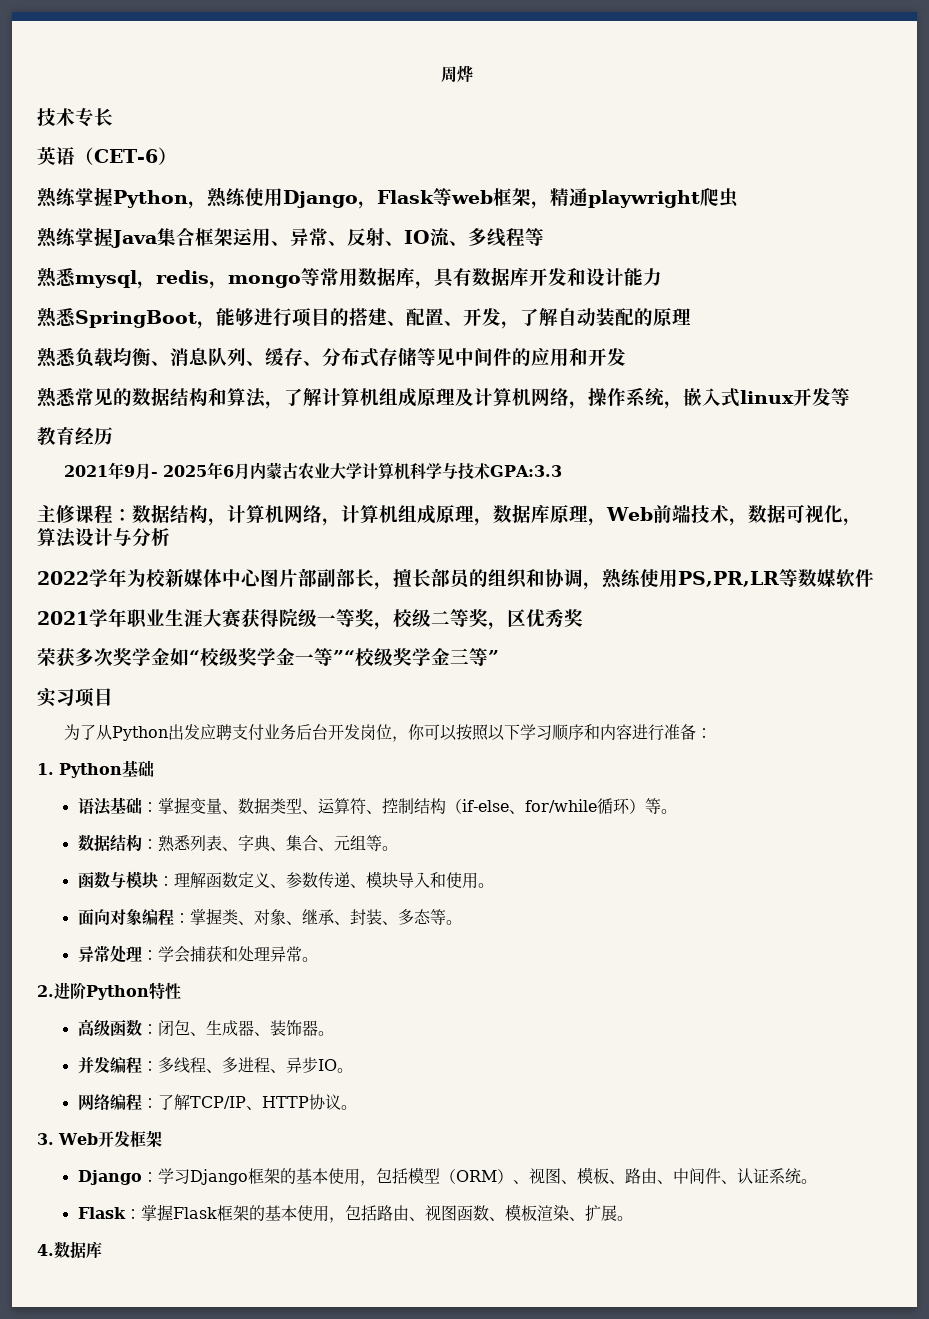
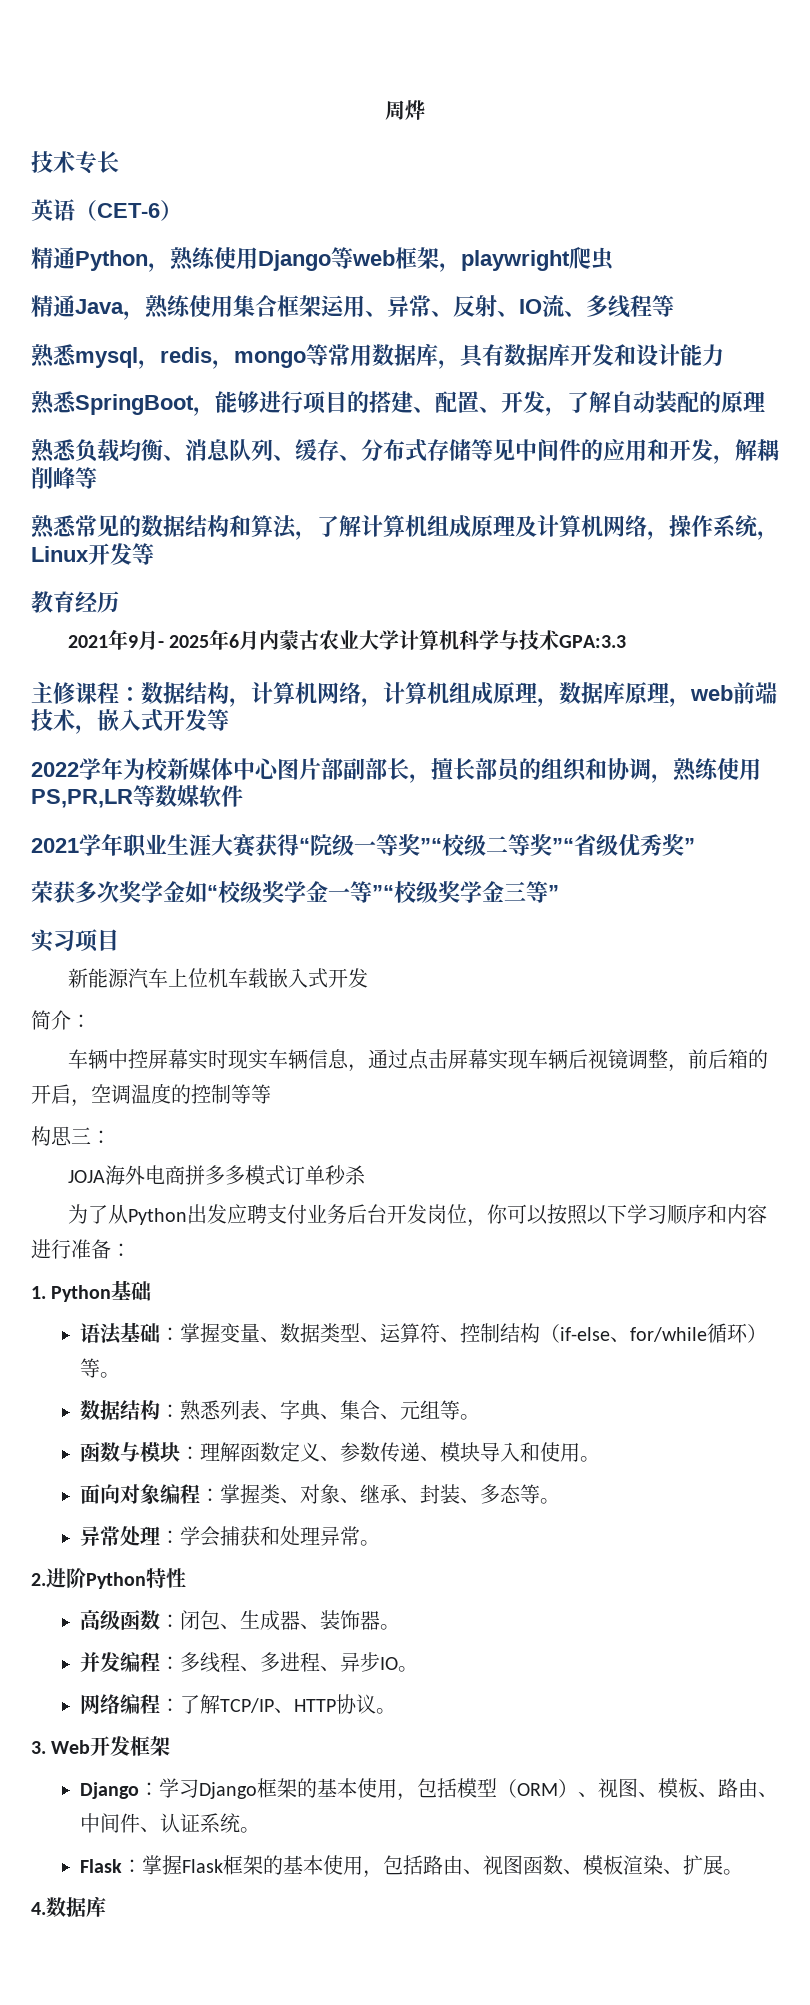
[37,187,114,208] 熟练掌握 -> [31,247,75,269] 精通
[358,190,434,209] ，Flask -> (331, 260) none
[550,188,588,207] 精通 -> (461, 267) none
[37,227,157,248] 熟练掌握Java -> [31,295,233,320] 精通Java，熟练使用
(626, 357) none -> [713,439,779,464] [31,467,97,489] ，解耦削峰等
[683,388,794,407] 嵌入式linux -> [31,546,89,562] Linux
[606,507,653,521] Web -> [690,685,733,701] web
[747,504,862,526] [37,528,170,548] 数据可视化，算法设计与分析 -> [97,709,229,732] 嵌入式开发等
(279, 618) none -> [299,838,310,853] “
[374,622,393,630] ， -> [420,838,442,853] ”“
[488,609,526,630] ，区 -> [552,834,618,856] ”“省级
(583, 618) none -> [684,838,695,853] ”
(113, 697) none -> [67,968,368,989] [31,1010,91,1030] [67,1049,768,1072] [31,1083,271,1107] [31,1126,111,1146] [67,1165,365,1185] // 新能源汽车上位机车载嵌入式开发 // 简介： // 车辆中控屏幕实时现实车辆信息，通过点击屏幕实现车辆后视镜调整，前后箱的开启，空调温度的控制等等 // 构思三： // JOJA海外电商拼多多模式订单秒杀

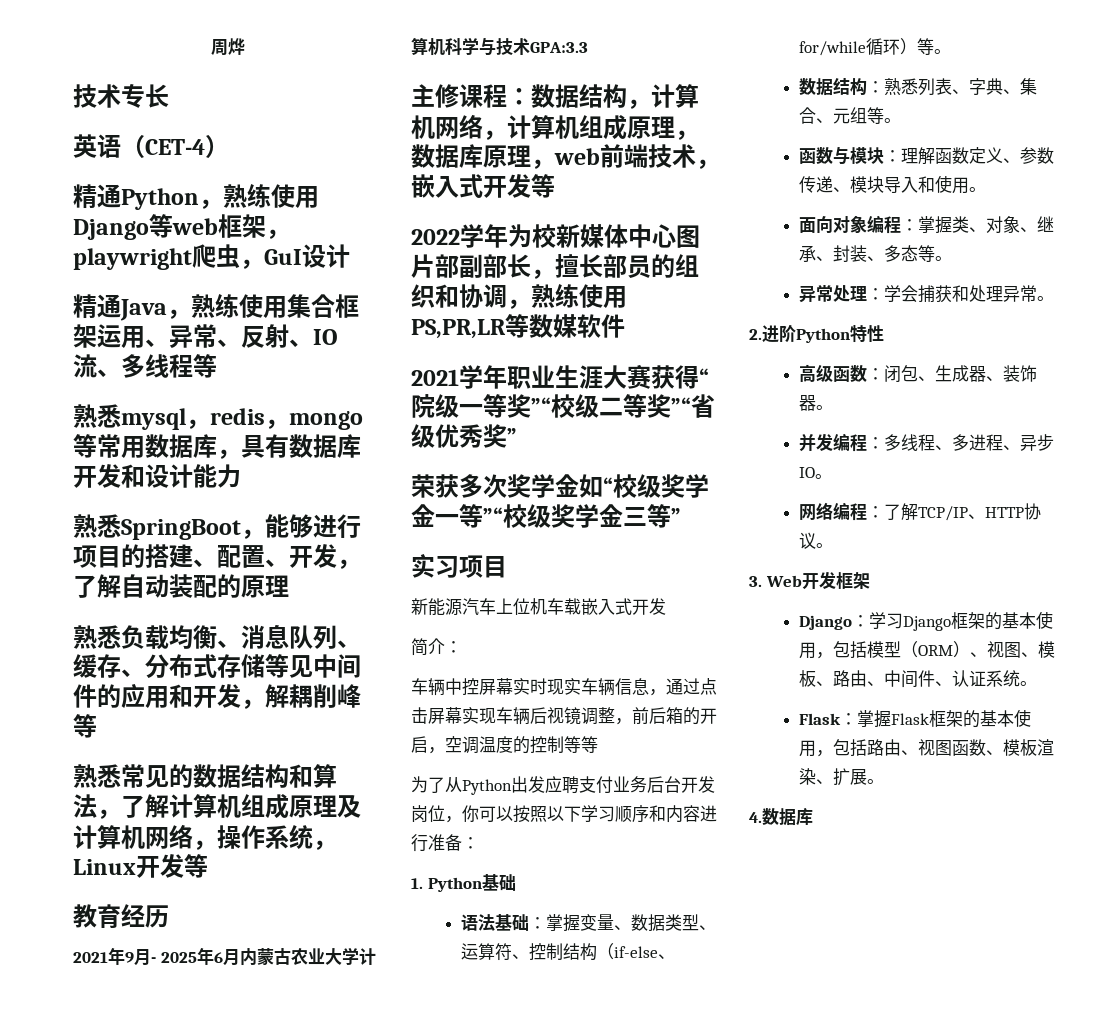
[97,203,160,218] CET-6 -> [145,139,205,155] CET-4
(614, 259) none -> [240,244,350,269] ，GuI设计
[31,1126,111,1146] [67,1165,365,1185] // 构思三： // JOJA海外电商拼多多模式订单秒杀 -> (598, 744) none

